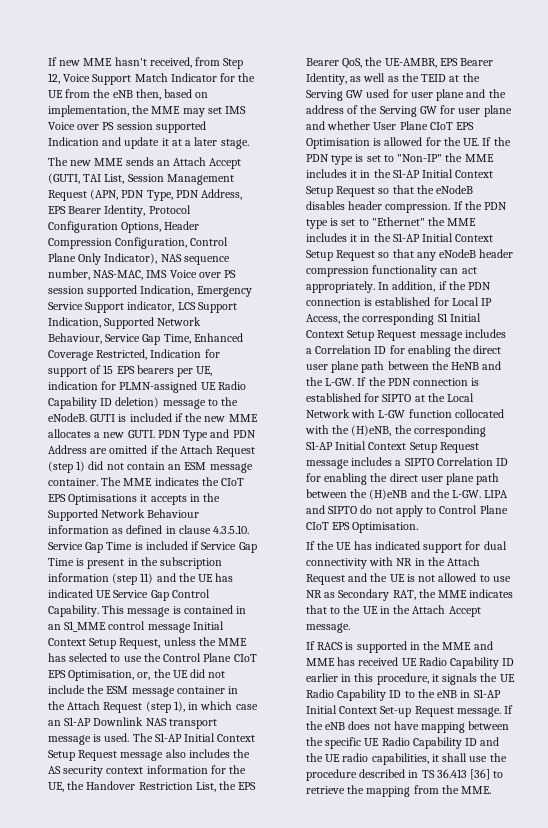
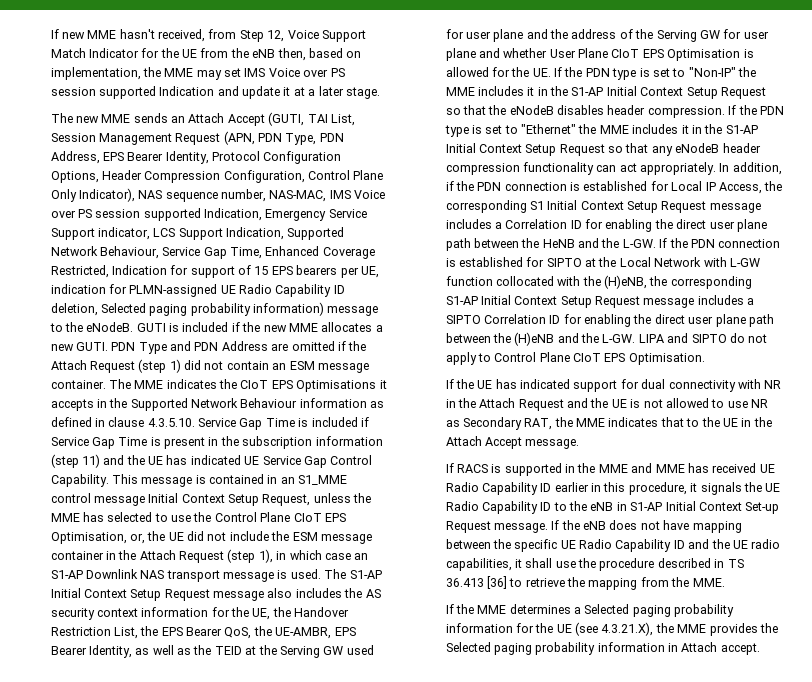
[115,397,160,408] deletion) -> [50,302,325,316] deletion, Selected paging probability information)
(492, 790) none -> [445,604,735,617] [445,622,778,636] [445,642,760,655] // If the MME determines a Selected paging probability information for the UE (see 4.3.21.X), the MME provides the Selected paging probability information in Attach accept.

